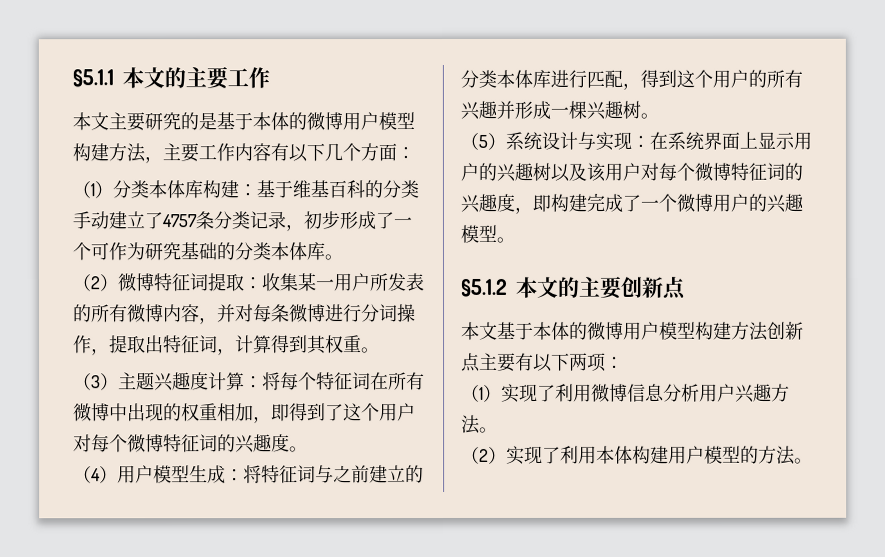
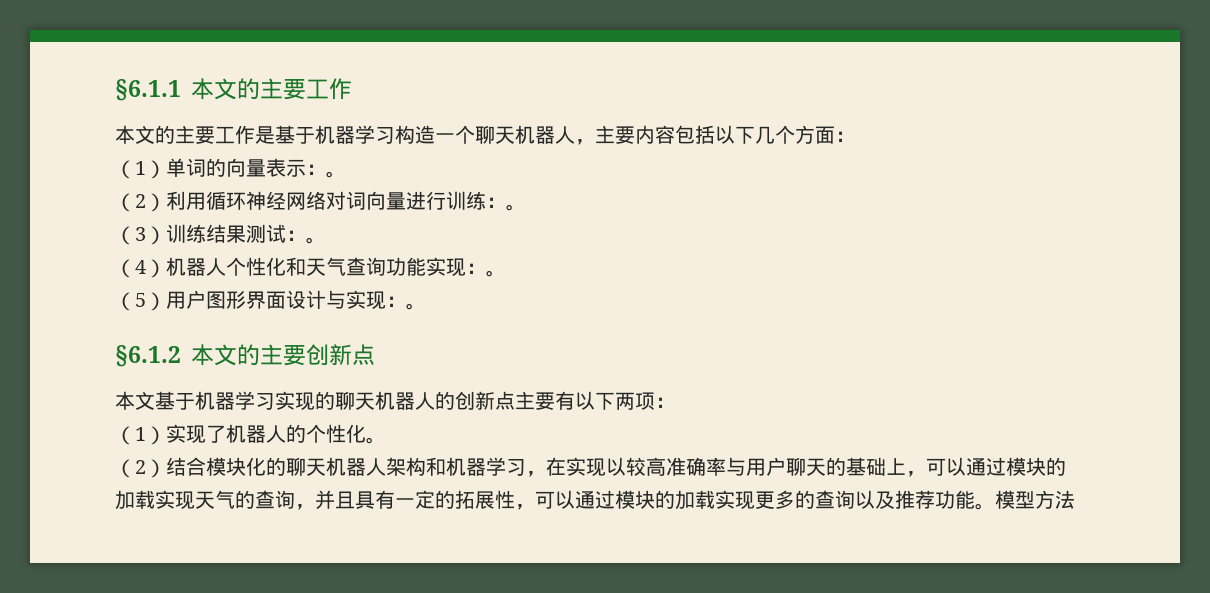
[72,69,114,88] §5.1.1 -> [115,79,181,101] §6.1.1
[108,112,415,132] [72,143,289,164] 主要研究的是基于本体的微博用户模型构建方法，主要工作内容有 -> [155,125,715,145] 的主要工作是基于机器学习构造一个聊天机器人，主要内容包括
[112,180,419,199] [72,211,412,232] [72,242,343,261] [72,273,425,292] [73,304,416,325] [73,335,380,356] [73,372,425,392] [73,403,416,424] [73,434,308,454] [73,465,424,484] [460,69,803,90] [460,100,659,120] [460,131,812,151] [460,162,803,182] [460,192,803,214] [460,224,515,243] [461,278,508,297] 分类本体库构建：基于维基百科的分类手动建立了4757条分类记录，初步形成了一个可作为研究基础的分类本体库。 // （2）微博特征词提取：收集某一用户所发表的所有微博内容，并对每条微博进行分词操作，提取出特征词，计算得到其权重。 // （3）主题兴趣度计算：将每个特征词在所有微博中出现的权重相加，即得到了这个用户对每个微博特征词的兴趣度。 // （4）用户模型生成：将特征词与之前建立的分类本体库进行匹配，得到这个用户的所有兴趣并形成一棵兴趣树。 // （5）系统设计与实现：在系统界面上显示用户的兴趣树以及该用户对每个微博特征词的兴趣度，即构建完成了一个微博用户的兴趣模型。 // §5.1.2 -> [166,158,346,178] [115,191,526,212] [115,224,326,245] [115,257,506,278] [115,290,426,311] [115,345,181,367] 单词的向量表示：。 // （2）利用循环神经网络对词向量进行训练：。 // （3）训练结果测试：。 // （4）机器人个性化和天气查询功能实现：。 // （5）用户图形界面设计与实现：。 // §6.1.2
[533,321,769,341] 本体的微博用户模型构建方法 -> [195,391,455,411] 机器学习实现的聊天机器人的
[555,383,790,403] [461,414,498,434] [461,445,813,465] 利用微博信息分析用户兴趣方法。 // （2）实现了利用本体构建用户模型的方法。 -> [226,424,386,444] [115,457,1066,478] [115,490,1075,510] 机器人的个性化。 // （2）结合模块化的聊天机器人架构和机器学习，在实现以较高准确率与用户聊天的基础上，可以通过模块的加载实现天气的查询，并且具有一定的拓展性，可以通过模块的加载实现更多的查询以及推荐功能。模型方法

